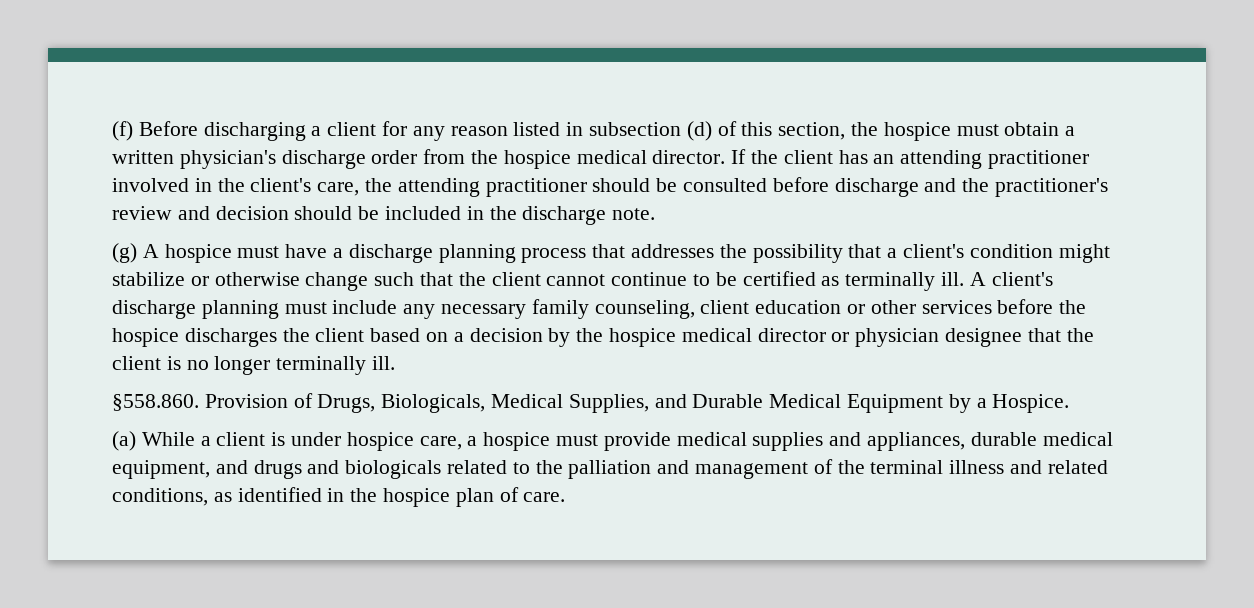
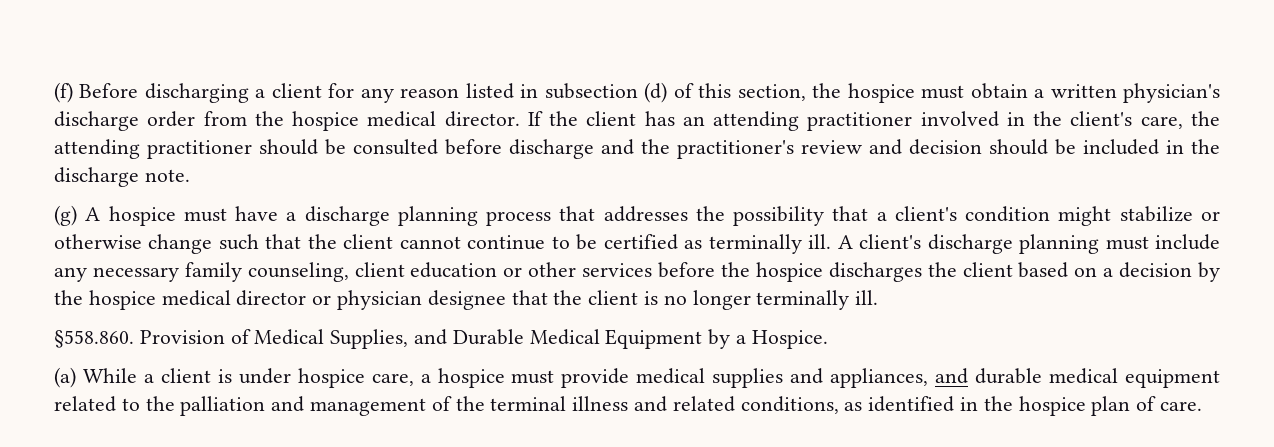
[317,394,486,413] Drugs, Biologicals, -> (251, 336) none
(966, 441) none -> [935,368,969,384] and
[112,460,442,479] equipment, and drugs and biologicals -> [1124,369,1220,388] equipment

